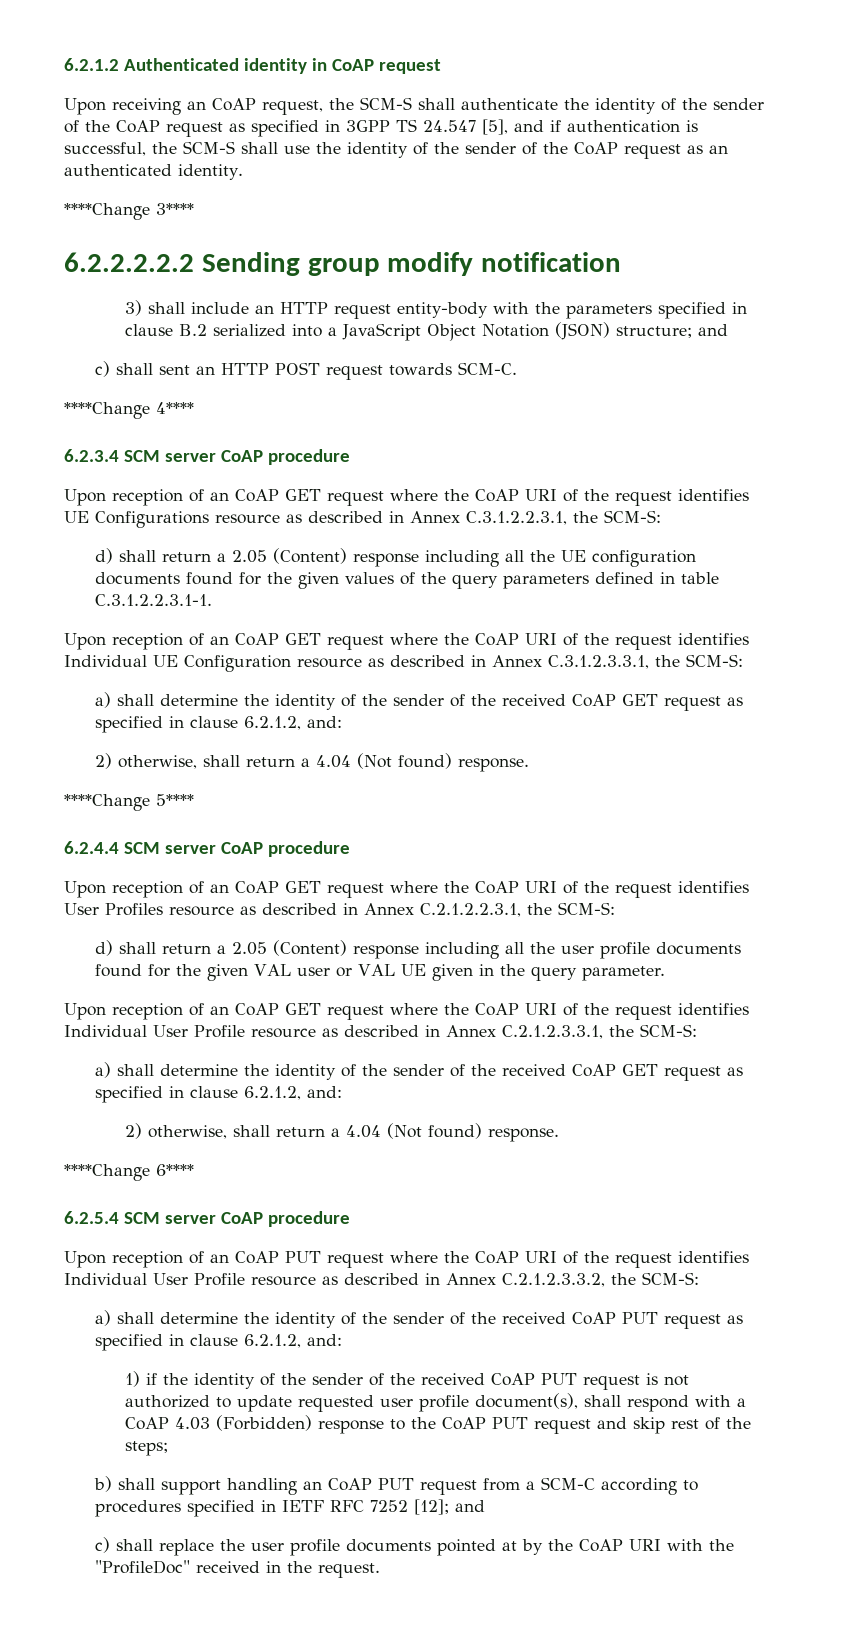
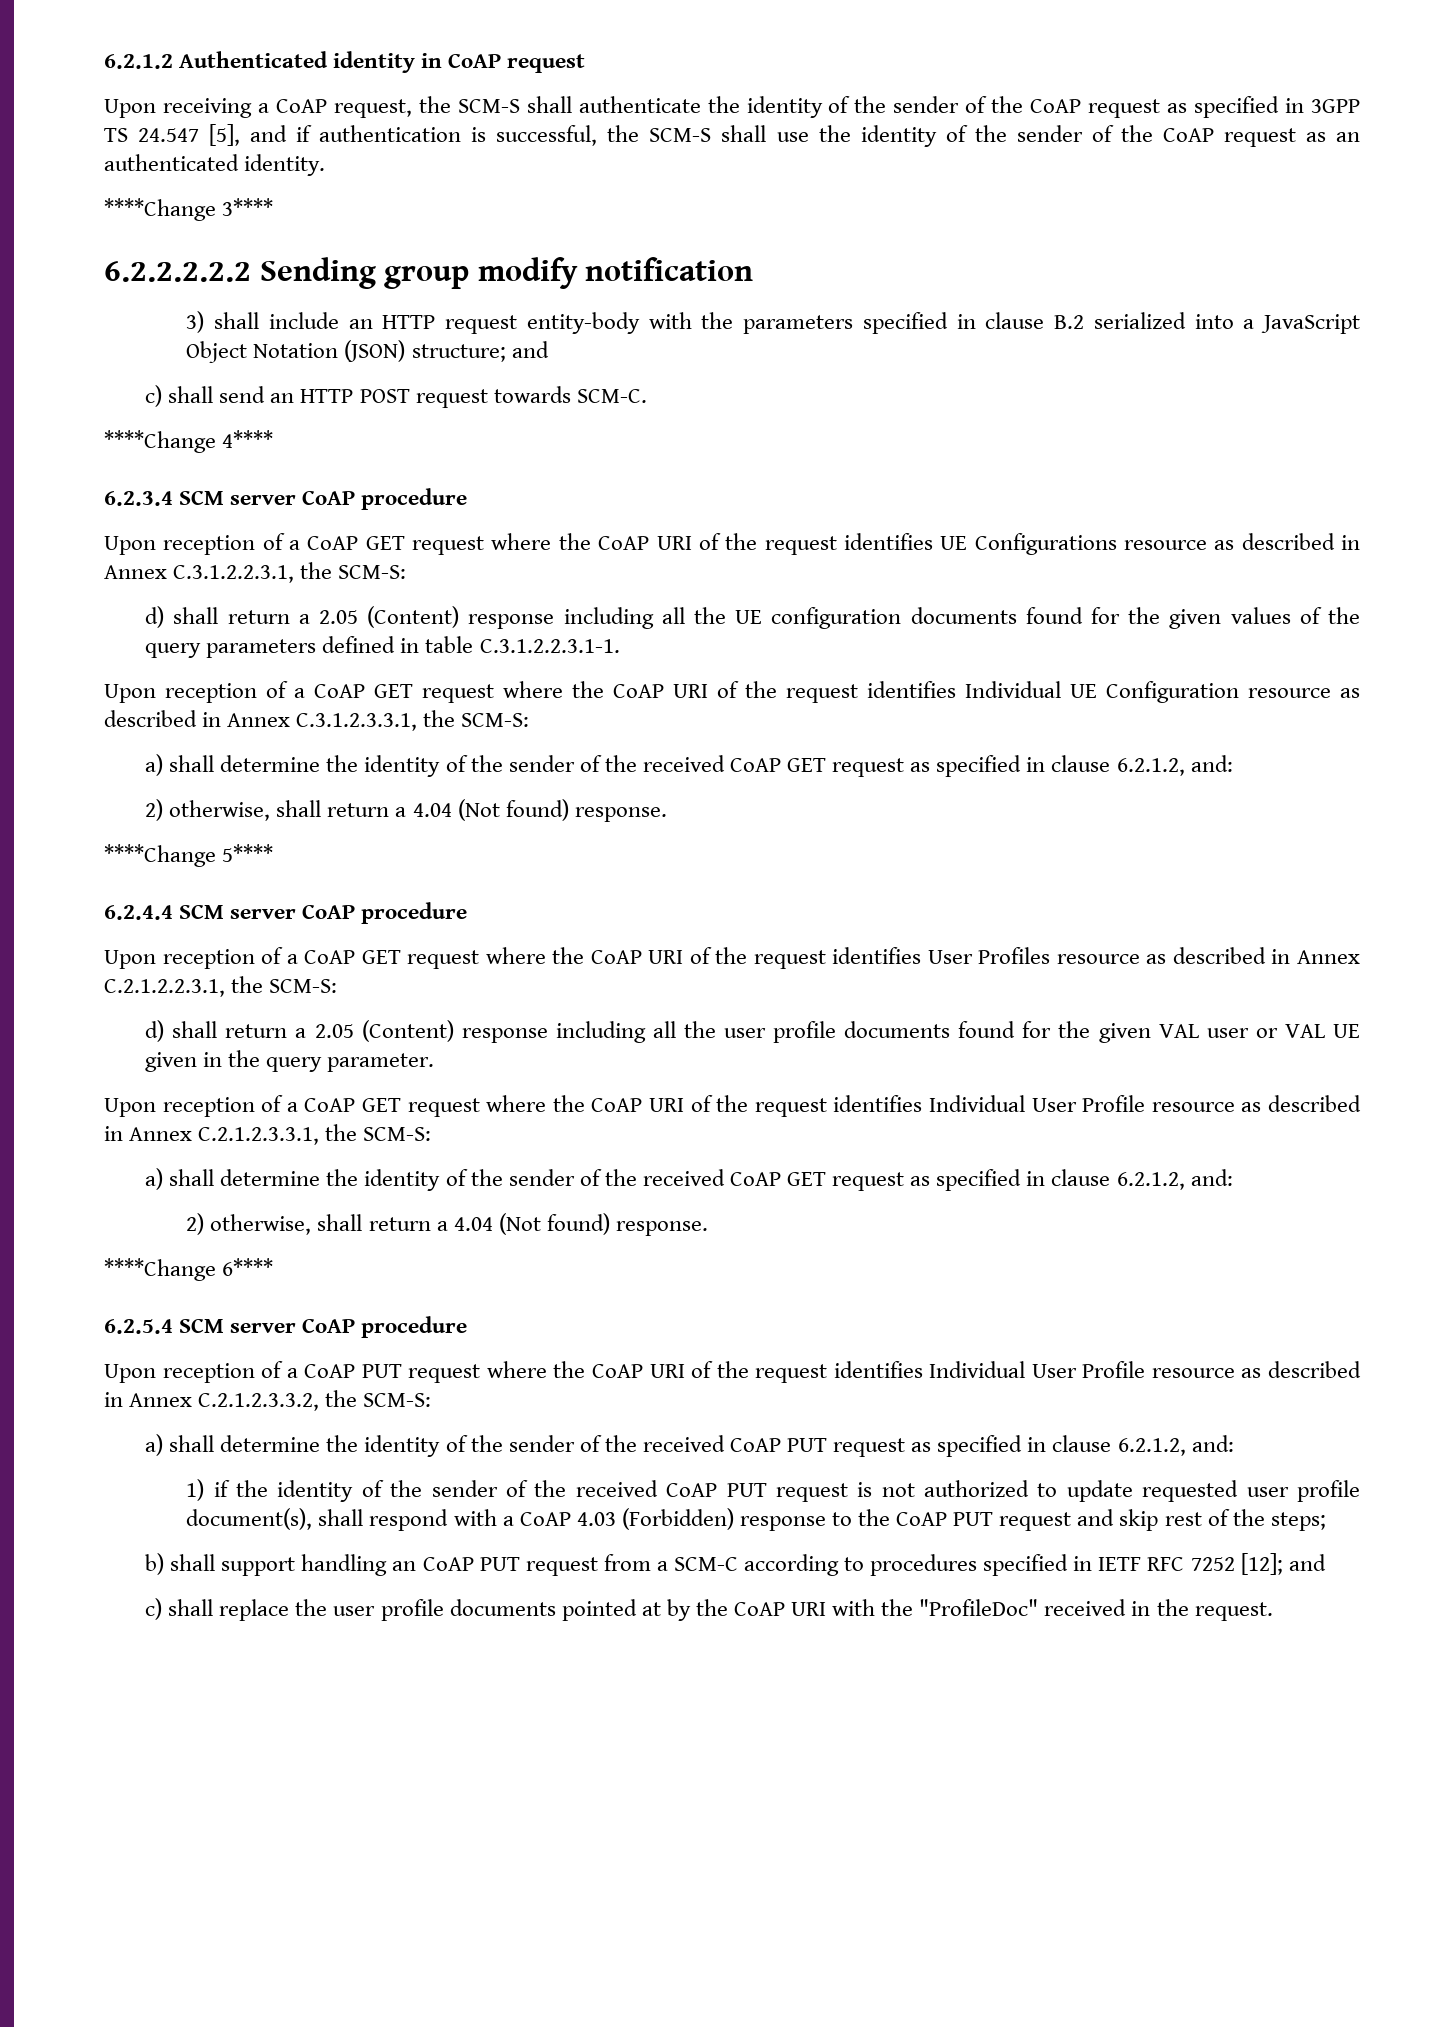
[187,101,206,110] an -> [257,103,269,113] a
[158,365,190,375] sent -> [219,386,266,403] send
[210,492,229,501] an -> [289,540,301,550] a
[210,636,229,645] an -> [294,688,305,698] a
[210,884,229,893] an -> [286,954,298,964] a
[210,1006,229,1015] an -> [286,1102,298,1112] a
[210,1254,229,1263] an -> [286,1368,298,1378] a

